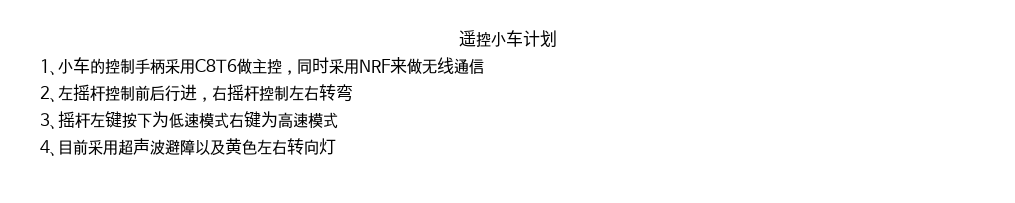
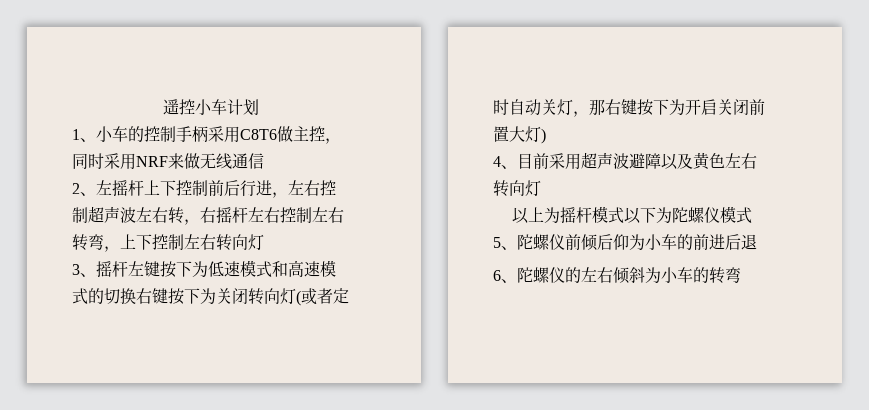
(106, 93) none -> [144,180,176,196] 上下
[212,84,353,102] 右摇杆控制左右转弯 -> [288,180,336,196] [72,206,344,225] [72,234,264,252] 左右控制超声波左右转，右摇杆左右控制左右转弯，上下控制左右转向灯
[229,111,278,128] 右键为 -> [272,261,288,277] 和
(338, 120) none -> [88,288,349,306] [493,99,765,117] [493,126,546,144] 的切换右键按下为关闭转向灯(或者定时自动关灯，那右键按下为开启关闭前置大灯)
(336, 146) none -> [511,206,752,224] [493,234,757,251] [493,267,741,284] // 以上为摇杆模式以下为陀螺仪模式 // 5、陀螺仪前倾后仰为小车的前进后退 // 6、陀螺仪的左右倾斜为小车的转弯

